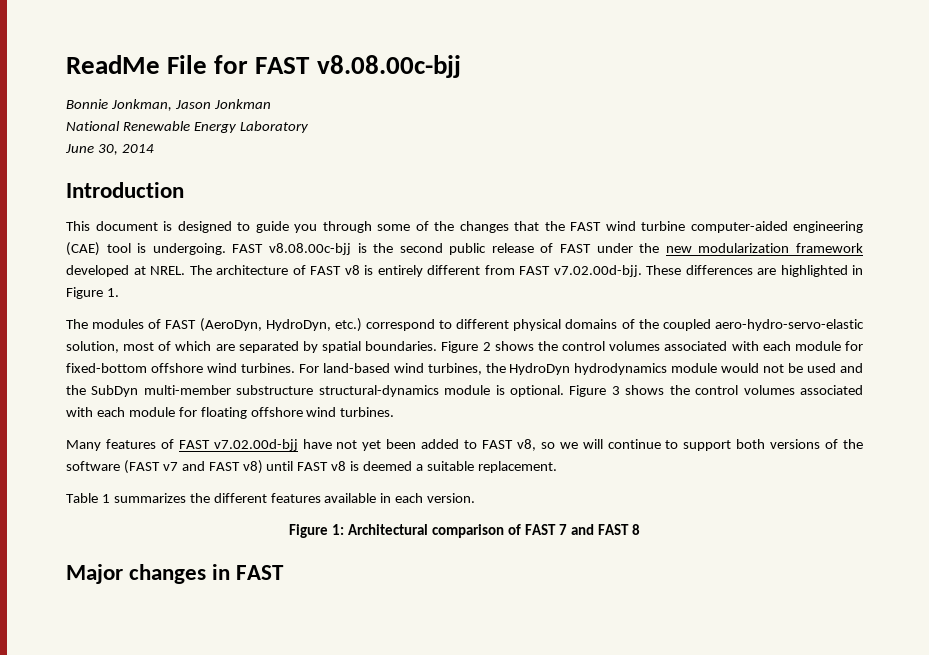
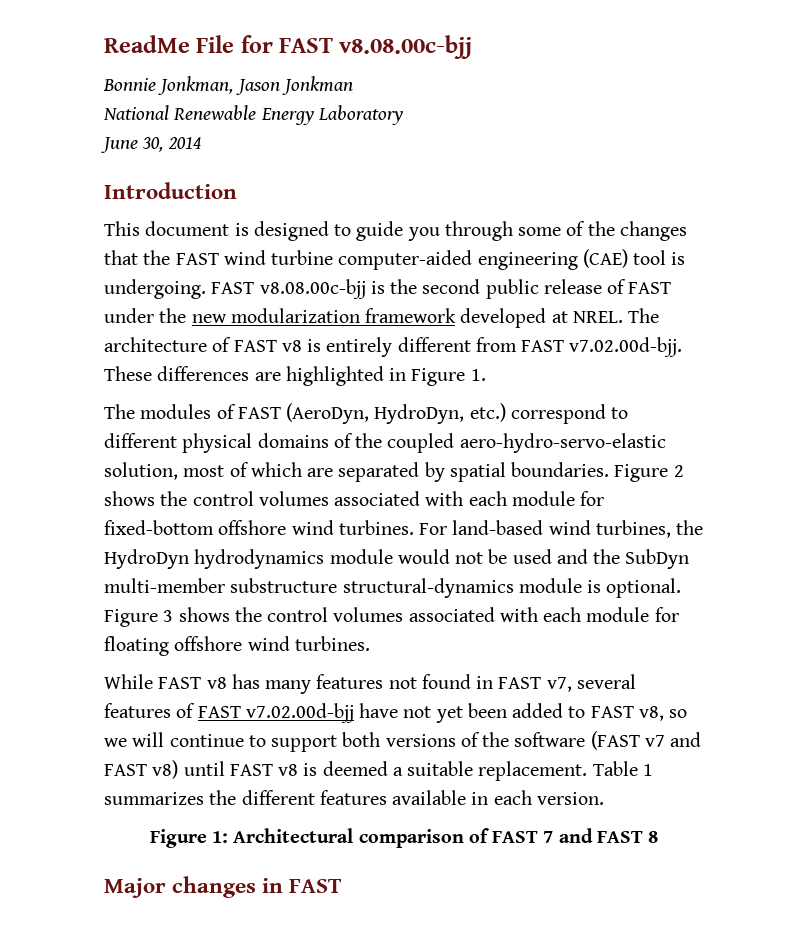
[66,440,101,451] Many -> [104,674,636,694] While FAST v8 has many features not found in FAST v7, several
(557, 467) // -> (588, 771) none

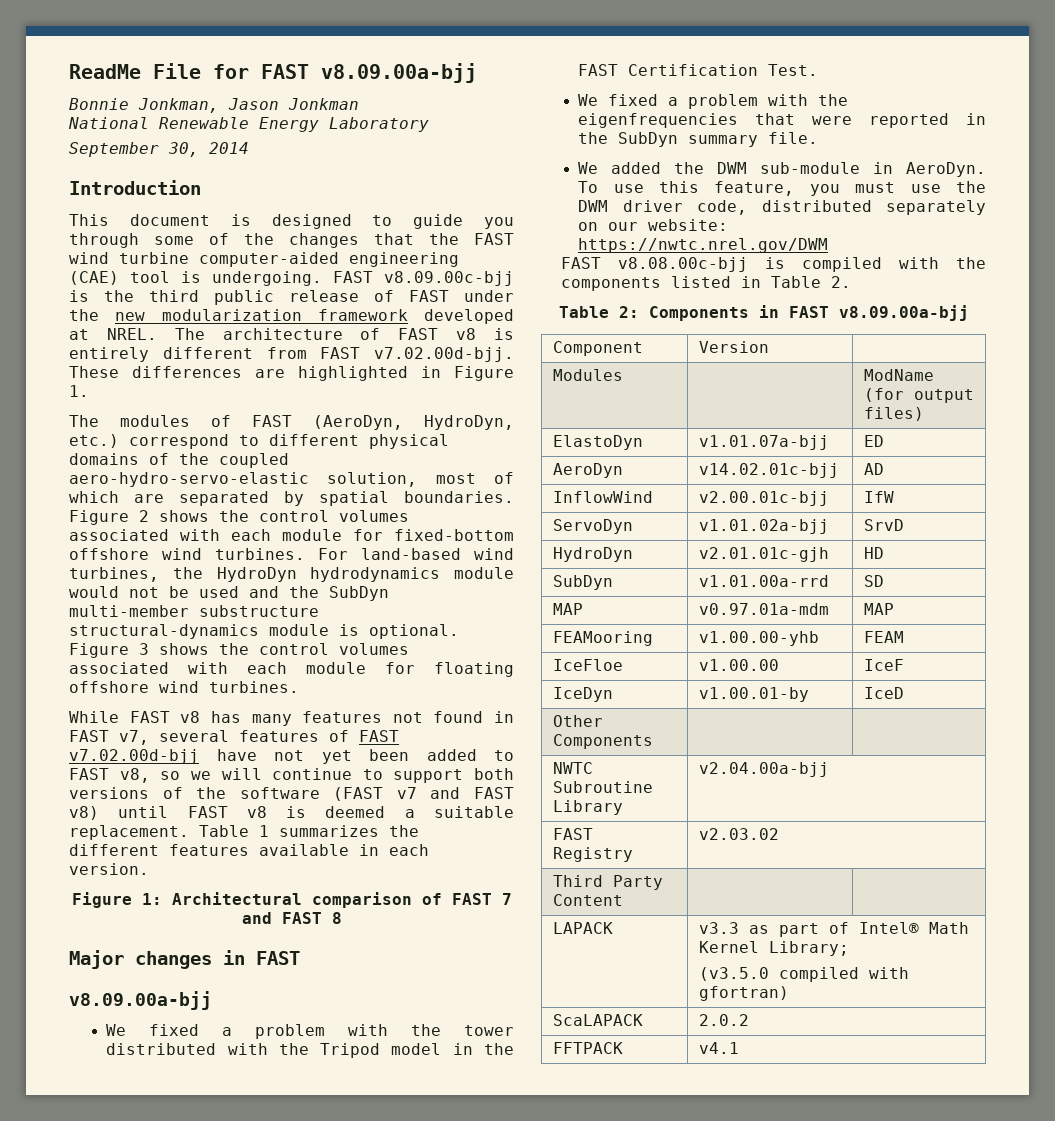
[339,35,473,59] v8.08.00c-bjj -> [321,63,477,83] v8.09.00a-bjj
[101,137,138,153] June -> [69,142,159,157] September
[259,279,366,299] v8.08.00c-bjj -> [384,271,514,286] v8.09.00c-bjj
[422,279,481,294] second -> [149,290,199,302] third
(343, 886) none -> [69,991,212,1010] [106,1024,514,1039] [106,1043,514,1058] [578,64,819,76] [578,94,849,109] [578,113,986,128] [578,132,819,147] [578,162,986,177] [578,181,986,196] [578,200,986,215] [578,219,729,231] [578,238,829,253] [560,257,986,272] [560,276,851,291] [558,305,969,321] [552,341,643,356] [698,341,769,353] [552,369,623,381] [863,369,934,381] [863,388,974,403] [863,407,924,421] [552,435,643,450] [698,435,829,450] [863,435,884,447] [552,463,623,478] [698,463,839,478] [863,463,884,475] [552,491,653,503] [698,491,829,506] [863,491,894,503] [552,519,633,534] [698,519,829,534] [863,519,904,531] [552,547,633,562] [698,547,829,562] [863,547,884,559] [552,575,613,590] [698,575,829,587] [863,575,884,587] [552,603,583,615] [698,603,829,615] [863,603,894,615] [552,631,653,646] [698,631,819,646] [863,631,904,643] [552,659,623,671] [698,659,779,671] [863,659,904,671] [552,687,613,702] [698,687,809,702] [863,687,904,699] [552,715,603,727] [552,734,653,749] [552,762,593,774] [552,781,653,793] [552,800,623,815] [698,762,829,777] [552,828,593,840] [552,847,633,862] [698,828,779,840] [552,875,663,890] [552,894,623,906] [552,922,613,934] [698,922,969,937] [698,941,849,956] [698,967,909,982] [698,986,789,1001] [552,1014,643,1026] [698,1014,749,1026] [552,1042,623,1054] [698,1042,739,1054] // v8.09.00a-bjj // We fixed a problem with the tower distributed with the Tripod model in the FAST Certification Test. // We fixed a problem with the eigenfrequencies that were reported in the SubDyn summary file. // We added the DWM sub-module in AeroDyn. To use this feature, you must use the DWM driver code, distributed separately on our website: https://nwtc.nrel.gov/DWM // FAST v8.08.00c-bjj is compiled with the components listed in Table 2. // Table 2: Components in FAST v8.09.00a-bjj // Component | Version | // Modules | | ModName (for output files) // ElastoDyn | v1.01.07a-bjj | ED // AeroDyn | v14.02.01c-bjj | AD // InflowWind | v2.00.01c-bjj | IfW // ServoDyn | v1.01.02a-bjj | SrvD // HydroDyn | v2.01.01c-gjh | HD // SubDyn | v1.01.00a-rrd | SD // MAP | v0.97.01a-mdm | MAP // FEAMooring | v1.00.00-yhb | FEAM // IceFloe | v1.00.00 | IceF // IceDyn | v1.00.01-by | IceD // Other Components | | // NWTC Subroutine Library | v2.04.00a-bjj // FAST Registry | v2.03.02 // Third Party Content | | // LAPACK | v3.3 as part of Intel® Math Kernel Library; // (v3.5.0 compiled with gfortran) // ScaLAPACK | 2.0.2 // FFTPACK | v4.1

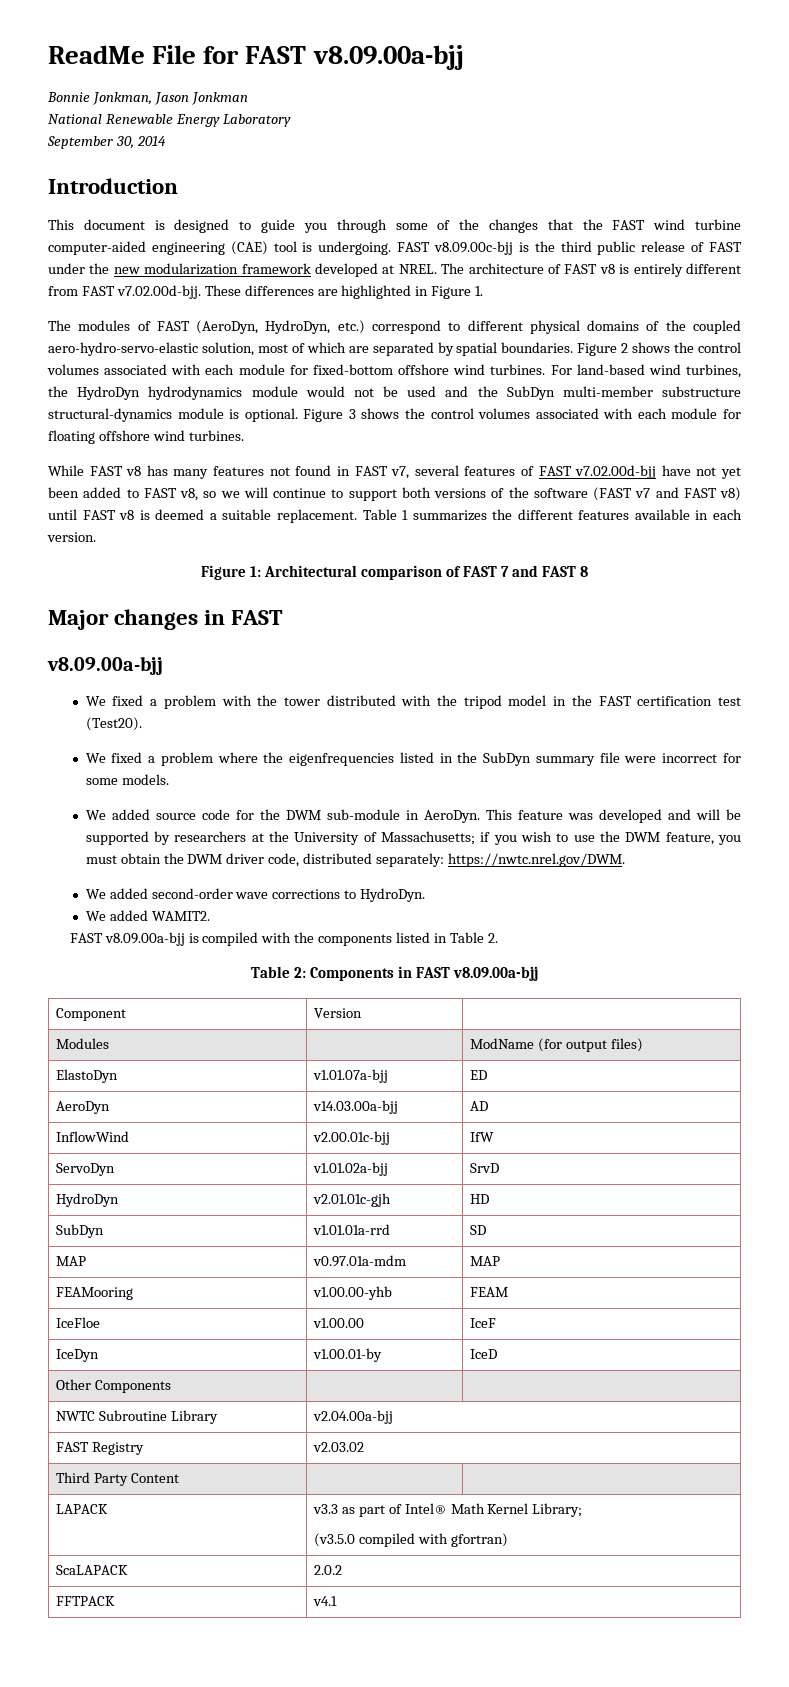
[320,1043,381,1058] Tripod -> [463,695,502,709] tripod
[628,64,819,76] [578,94,809,109] Certification Test. // We fixed a problem with -> [637,696,742,706] [85,717,142,731] [85,752,258,766] certification test (Test20). // We fixed a problem where
[755,113,950,128] that were reported -> [399,752,434,763] listed
[768,132,819,144] [578,162,662,174] file. // We added -> [599,752,741,763] [85,774,169,785] [85,809,254,820] file were incorrect for some models. // We added source code for
[578,181,700,193] To use this -> [485,809,742,823] [85,831,661,845] This feature was developed and will be supported by researchers at the University of Massachusetts; if you wish to use the DWM
[910,184,941,193] use -> [120,853,161,864] obtain
[886,200,986,215] [578,219,729,231] [578,238,829,253] [560,257,748,272] separately on our website: https://nwtc.nrel.gov/DWM // FAST v8.08.00c-bjj -> [376,853,626,867] [85,888,426,902] [85,910,210,921] [69,932,185,946] separately: https://nwtc.nrel.gov/DWM. // We added second-order wave corrections to HydroDyn. // We added WAMIT2. // FAST v8.09.00a-bjj
[698,463,839,478] v14.02.01c-bjj -> [312,1100,398,1114] v14.03.00a-bjj
[698,575,829,587] v1.01.00a-rrd -> [312,1224,390,1235] v1.01.01a-rrd

